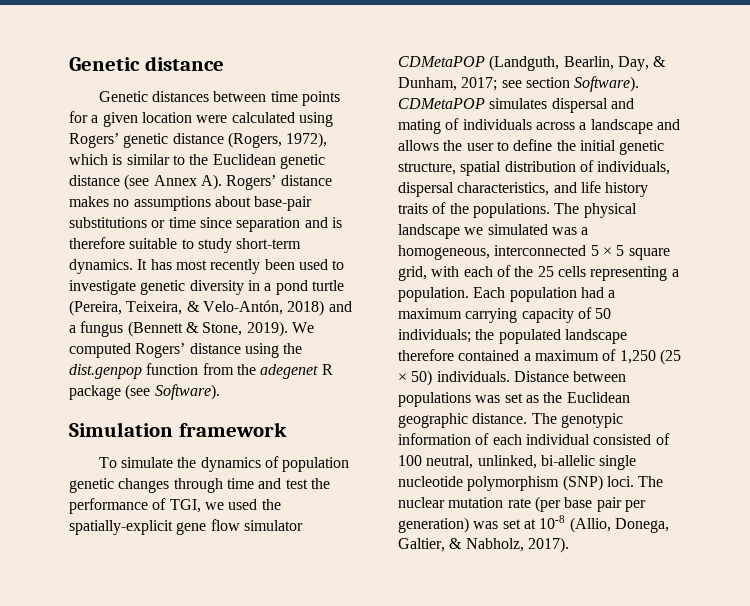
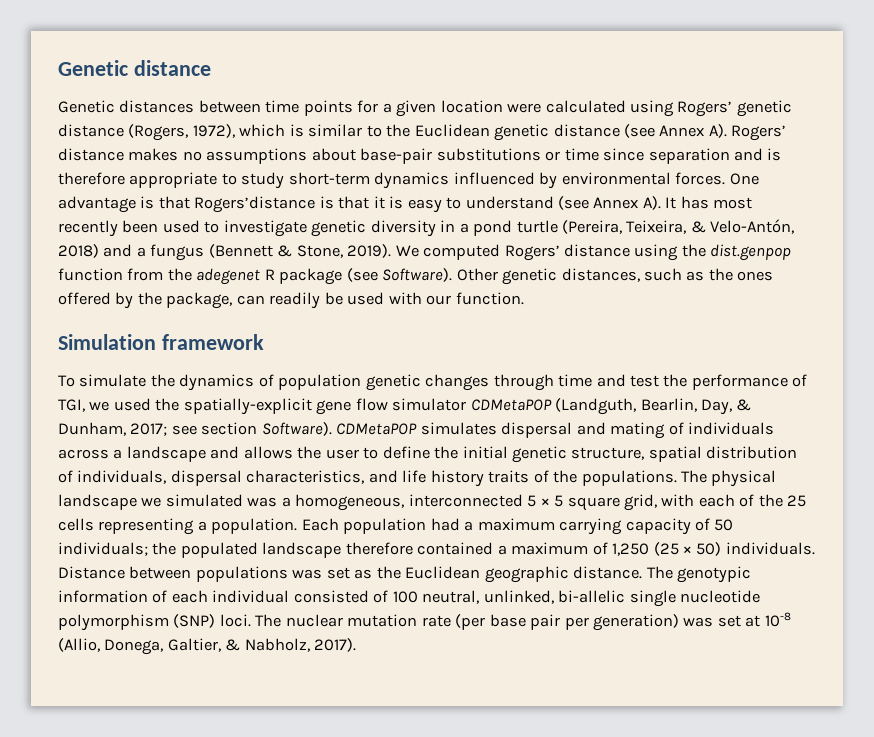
[129,238,178,249] suitable -> [129,172,218,188] appropriate
[69,259,133,274] dynamics. -> [374,172,759,189] [58,196,661,213] dynamics influenced by environmental forces. One advantage is that Rogers’distance is that it is easy to understand (see Annex A).
(220, 392) none -> [456,268,774,285] [58,292,524,309] Other genetic distances, such as the ones offered by the package, can readily be used with our function.

